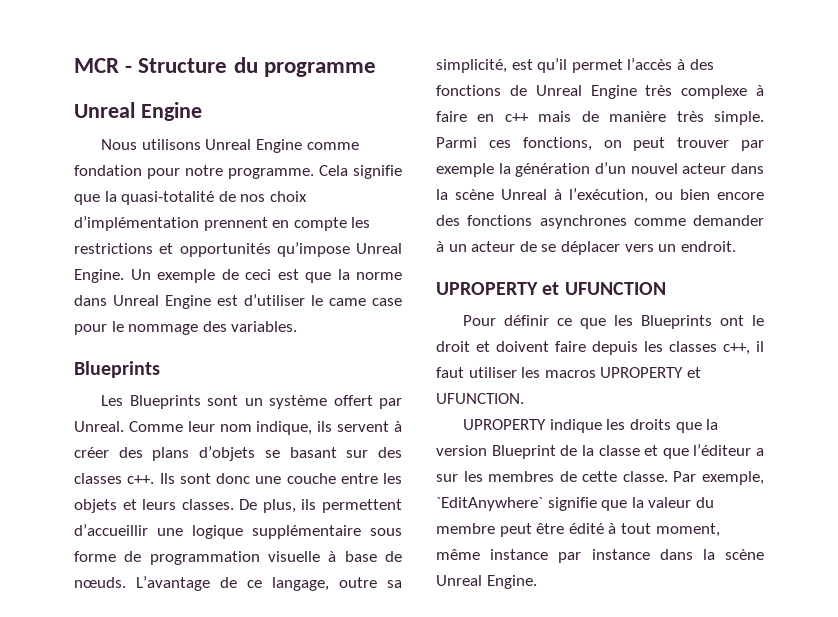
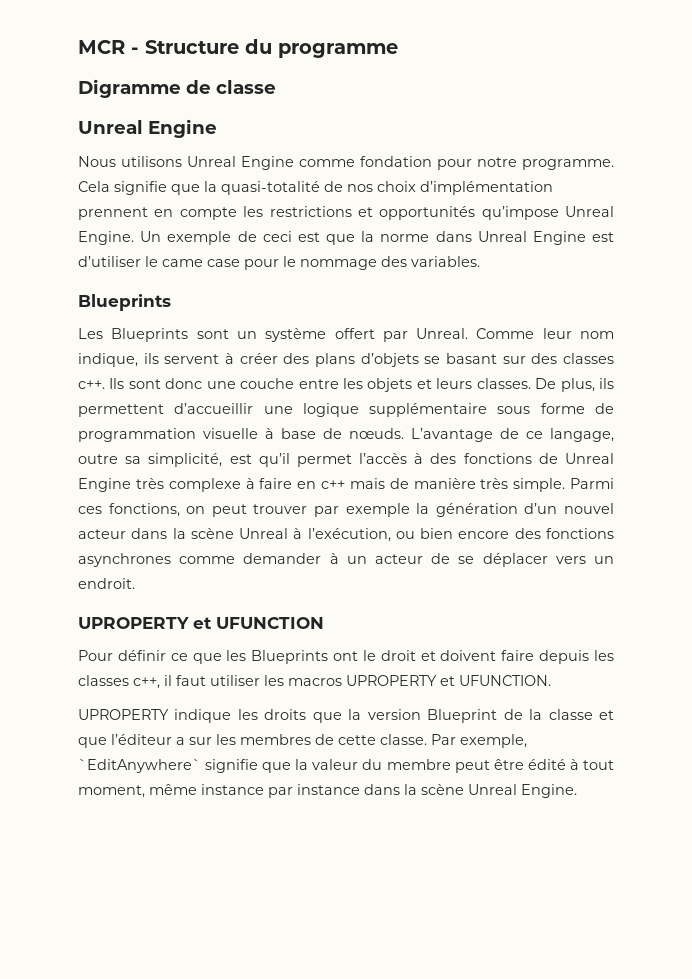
(376, 69) none -> [78,79,276,98] // Digramme de classe

